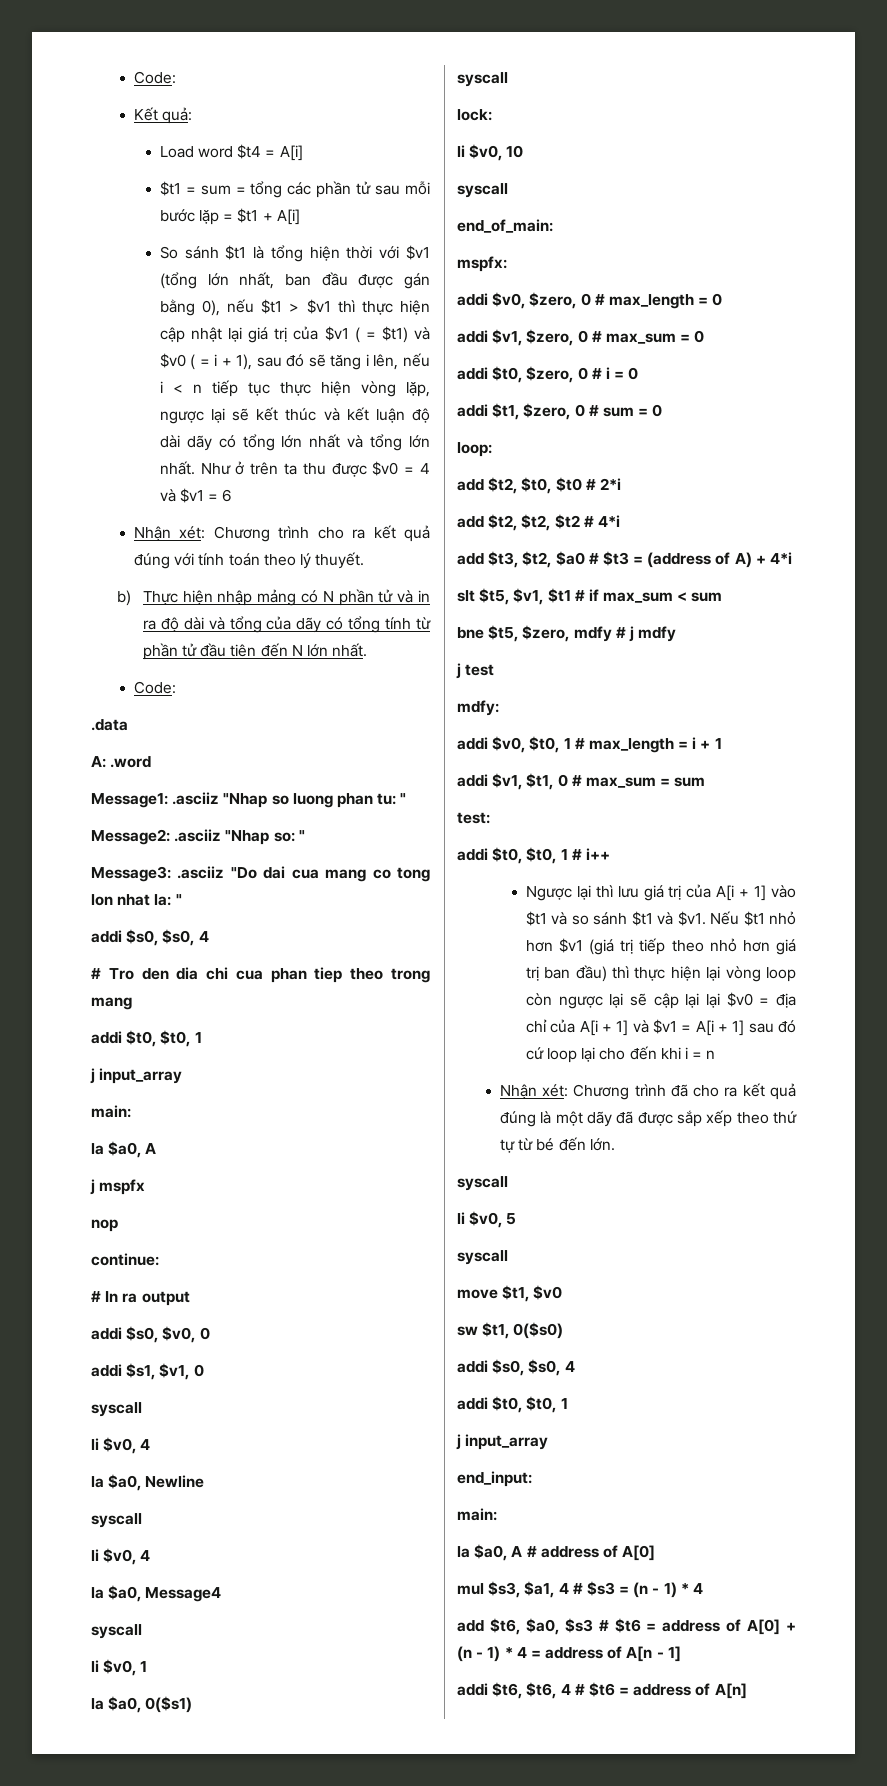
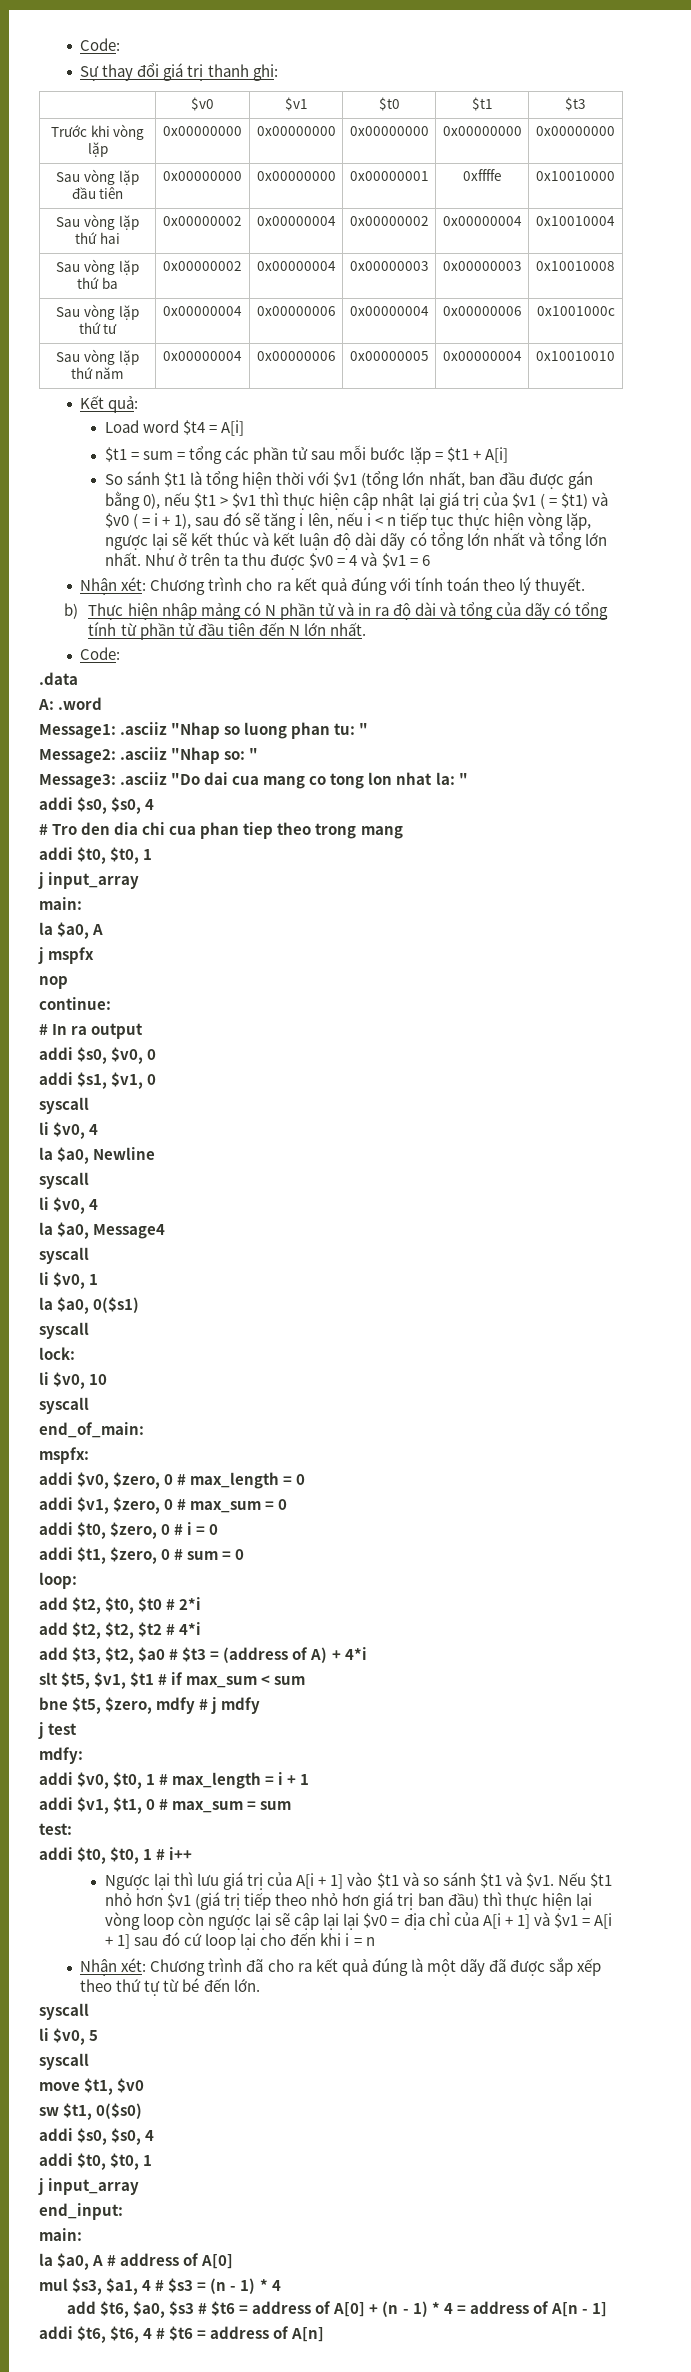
[133,71,176,84] Code: -> [80,38,121,51] [80,63,278,81] [191,97,214,111] [284,97,308,111] [378,97,400,111] [471,97,493,111] [564,97,586,111] [50,124,145,140] [87,142,108,157] [163,126,242,136] [256,126,336,136] [349,126,429,136] [442,126,522,136] [536,126,615,136] [56,169,139,185] [71,187,124,199] [163,171,242,181] [256,171,336,181] [349,171,429,181] [463,169,501,181] [536,171,615,181] [56,214,139,230] [75,232,120,244] [163,216,242,226] [256,216,336,226] [349,216,429,226] [442,216,522,226] [536,216,615,226] [56,259,139,275] [77,277,118,289] [163,261,242,271] [256,261,336,271] [349,261,429,271] [442,261,522,271] [536,261,615,271] [56,304,139,320] [78,322,118,334] [163,306,242,316] [256,306,336,316] [349,306,429,316] [442,306,522,316] [536,306,615,316] [56,349,139,365] [70,367,125,379] [163,351,242,361] [256,351,336,361] [349,351,429,361] [442,351,522,361] [536,351,615,361] Code: // Sự thay đổi giá trị thanh ghi: // | $v0 | $v1 | $t0 | $t1 | $t3 // Trước khi vòng lặp | 0x00000000 | 0x00000000 | 0x00000000 | 0x00000000 | 0x00000000 // Sau vòng lặp đầu tiên | 0x00000000 | 0x00000000 | 0x00000001 | 0xffffe | 0x10010000 // Sau vòng lặp thứ hai | 0x00000002 | 0x00000004 | 0x00000002 | 0x00000004 | 0x10010004 // Sau vòng lặp thứ ba | 0x00000002 | 0x00000004 | 0x00000003 | 0x00000003 | 0x10010008 // Sau vòng lặp thứ tư | 0x00000004 | 0x00000006 | 0x00000004 | 0x00000006 | 0x1001000c // Sau vòng lặp thứ năm | 0x00000004 | 0x00000006 | 0x00000005 | 0x00000004 | 0x10010010

